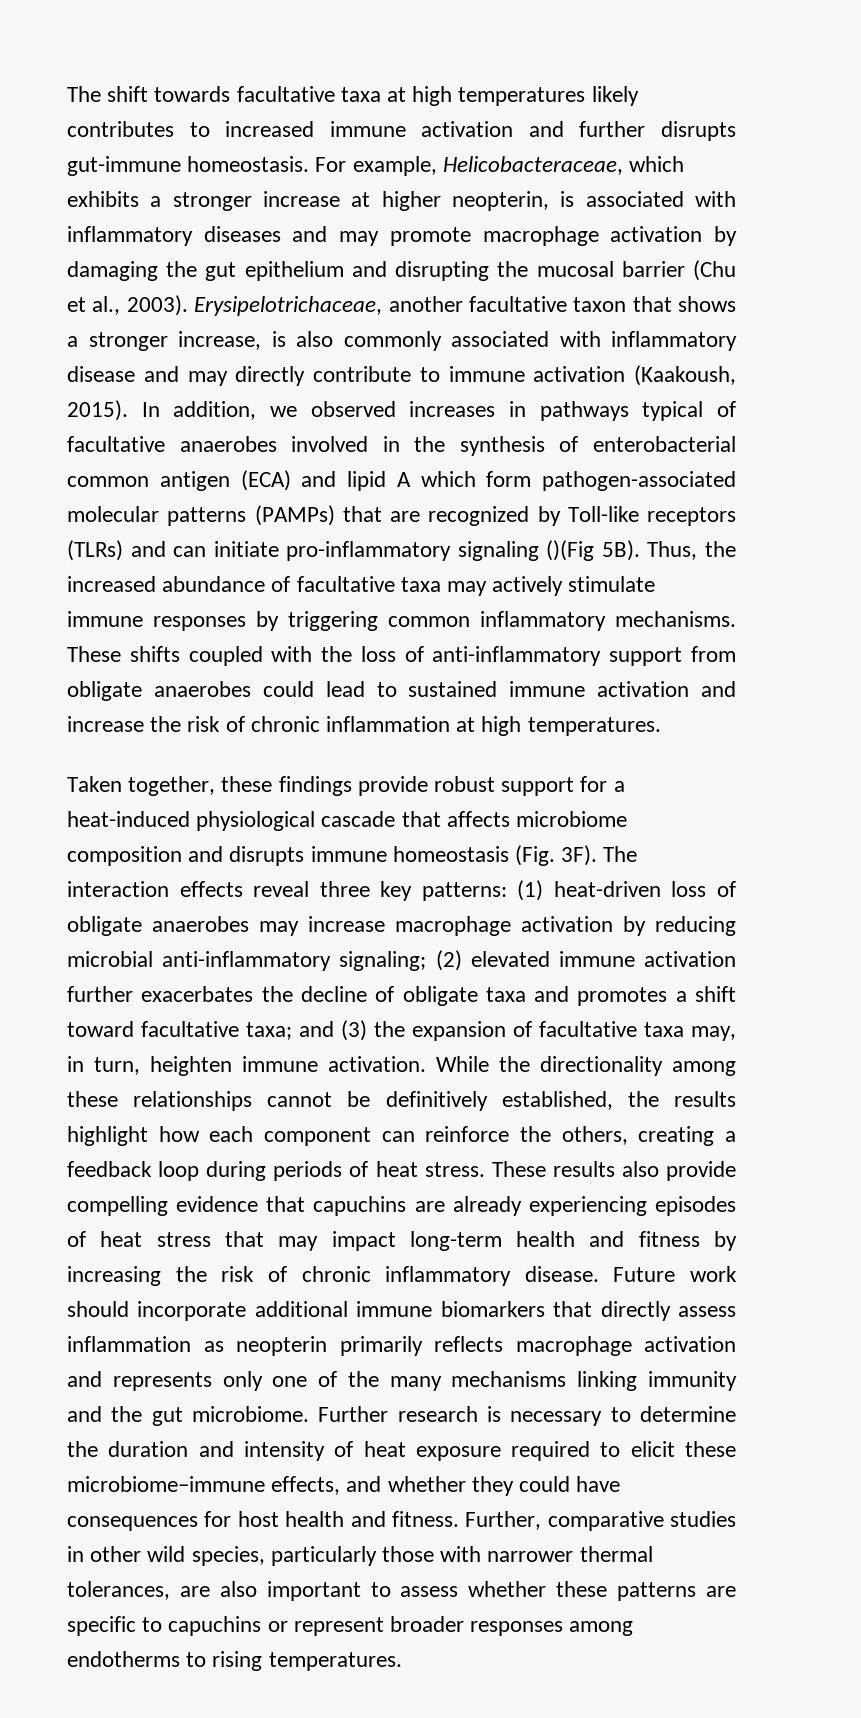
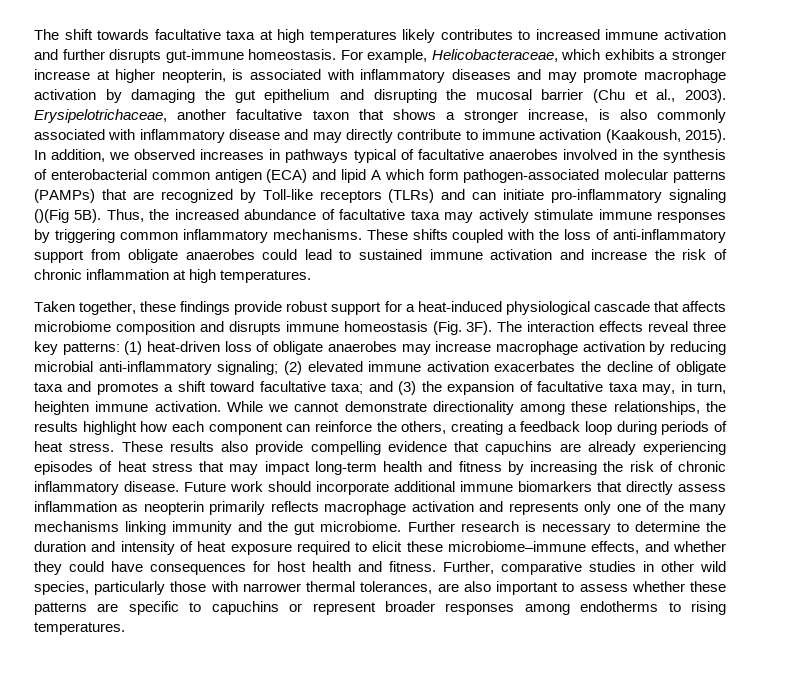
[67,986,133,1002] further -> (489, 366) none
[499,1056,736,1076] [67,1091,613,1111] the directionality among these relationships cannot be definitively established, -> [268,401,700,415] we cannot demonstrate directionality among these relationships,

